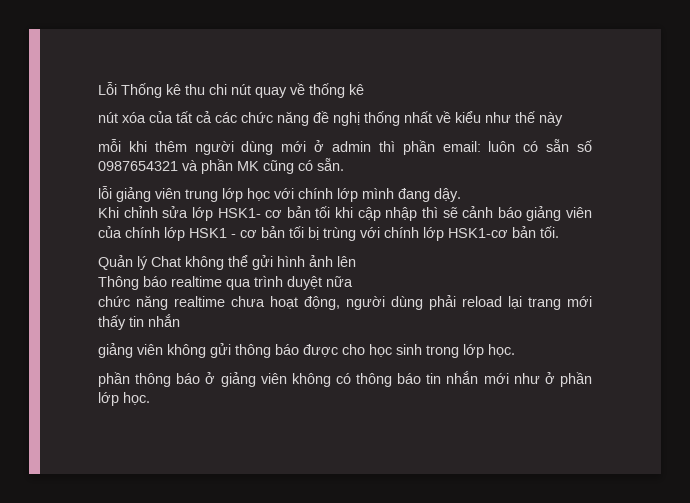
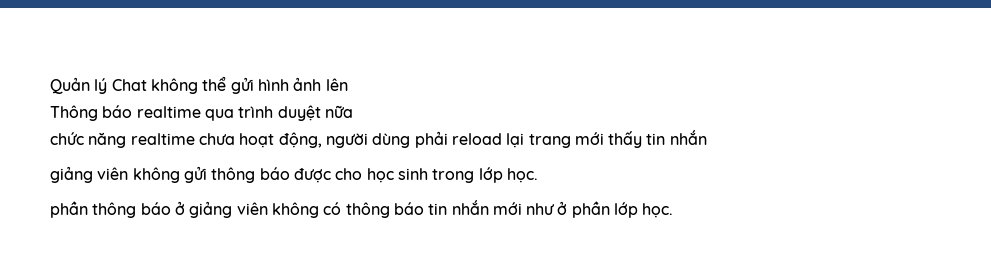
[98,82,364,98] [98,111,563,126] [98,139,592,155] [98,158,344,174] [98,186,461,202] [98,206,592,221] [98,226,559,241] Lỗi Thống kê thu chi nút quay về thống kê // nút xóa của tất cả các chức năng đề nghị thống nhất về kiểu như thế này // mỗi khi thêm người dùng mới ở admin thì phần email: luôn có sẵn số 0987654321 và phần MK cũng có sẵn. // lỗi giảng viên trung lớp học với chính lớp mình đang dậy. // Khi chỉnh sửa lớp HSK1- cơ bản tối khi cập nhập thì sẽ cảnh báo giảng viên của chính lớp HSK1 - cơ bản tối bị trùng với chính lớp HSK1-cơ bản tối. // -> (50, 85) none

